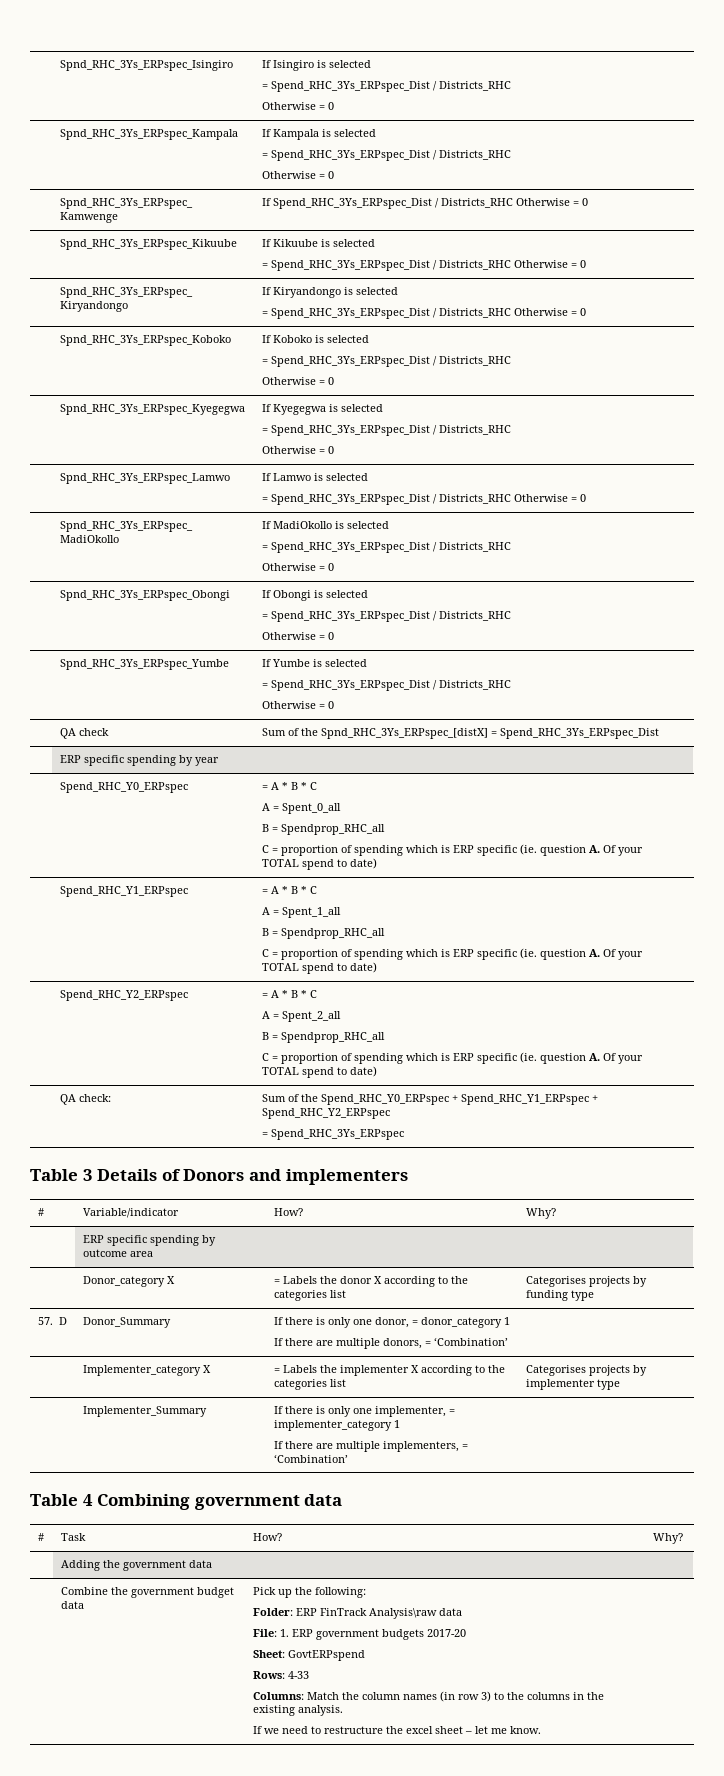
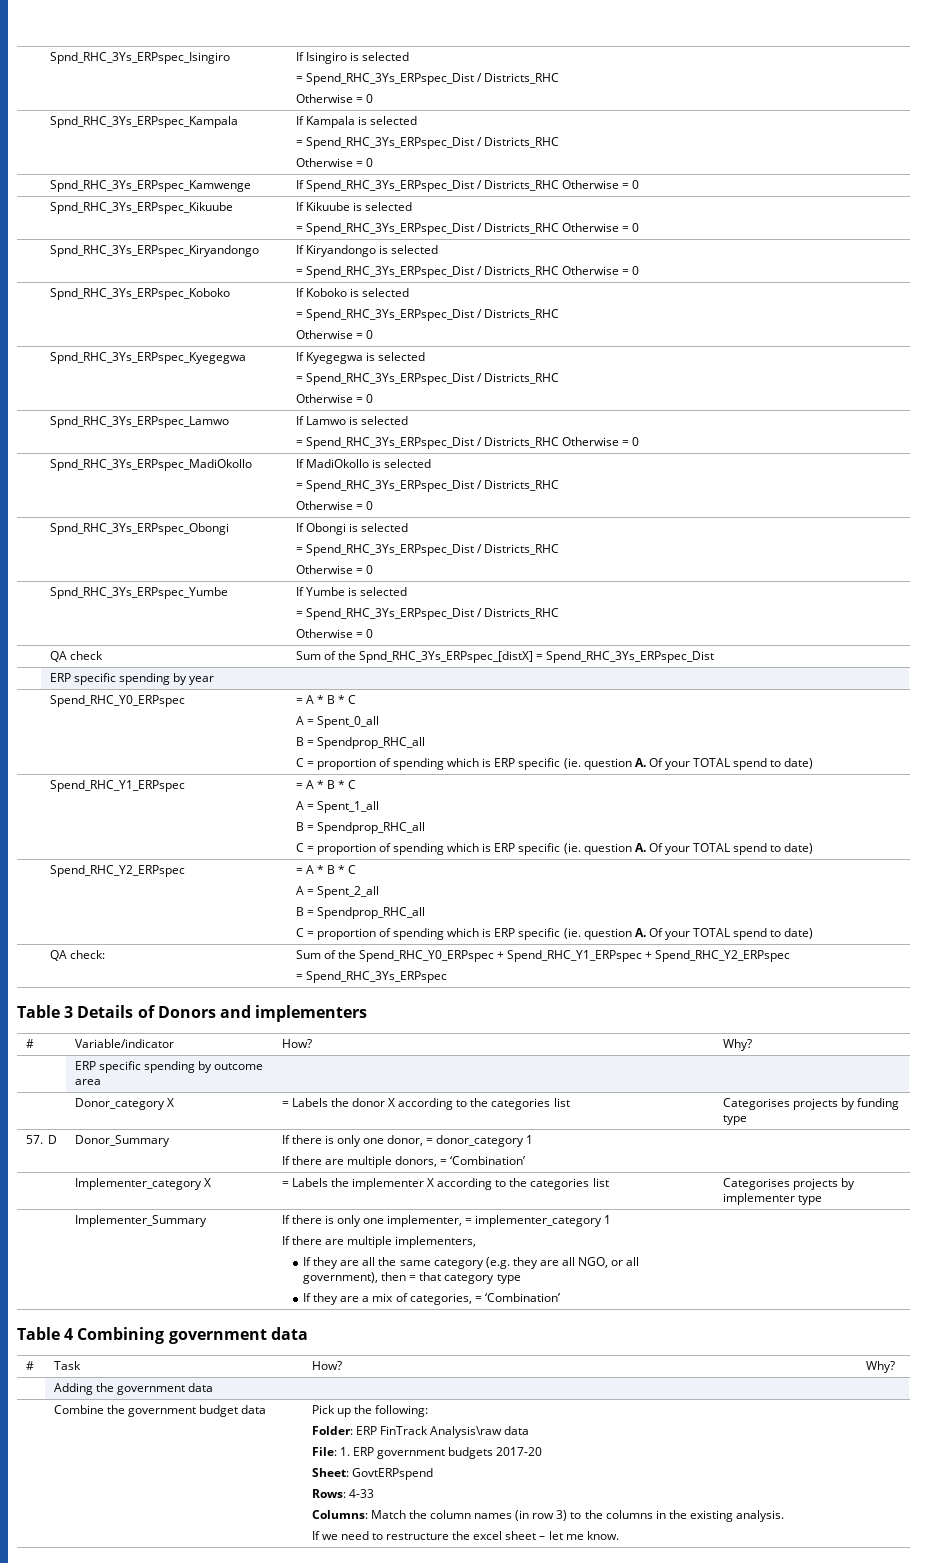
(460, 1446) none -> [302,1257,640,1269] [302,1272,521,1284] [302,1293,472,1305] // If they are all the same category (e.g. they are all NGO, or all government), then = that category type // If they are a mix of categories,

